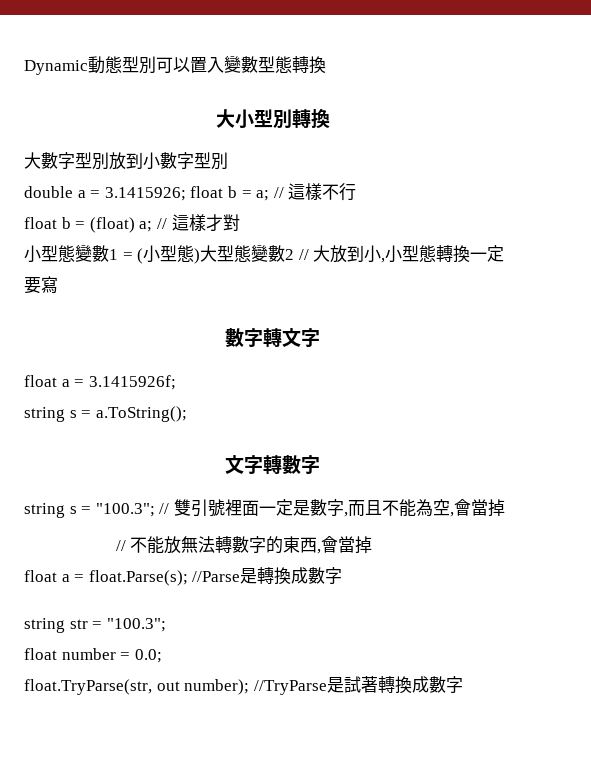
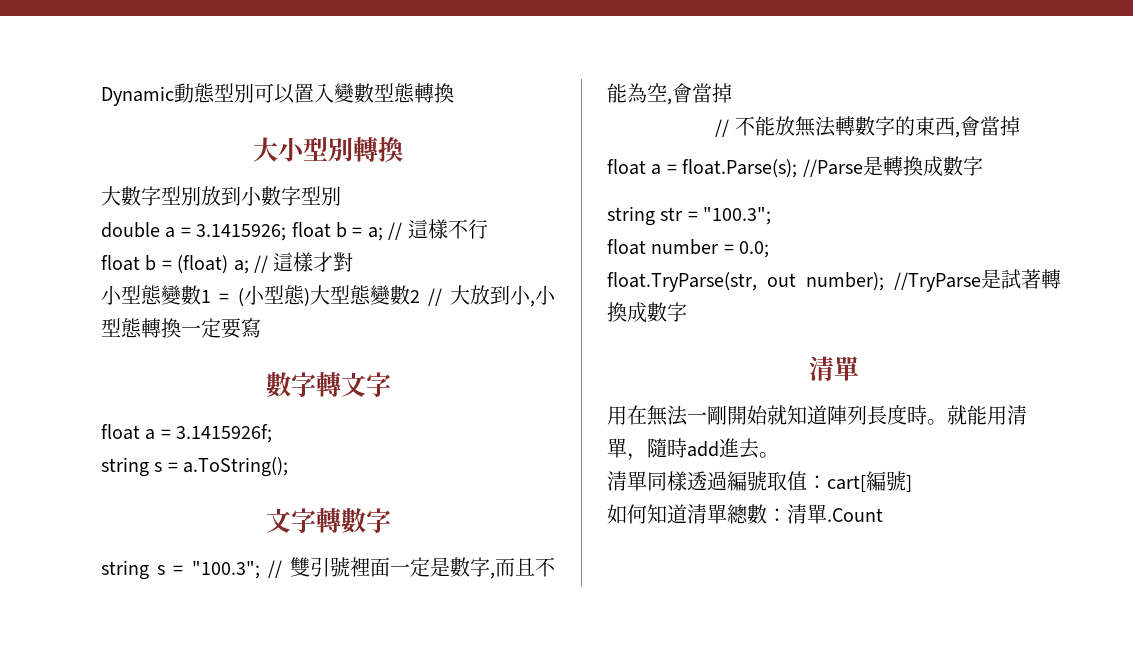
(463, 684) none -> [809,356,859,381] [607,404,1027,426] [607,438,779,461] [607,471,912,492] [607,504,883,524] // 清單 // 用在無法一剛開始就知道陣列長度時。就能用清單，隨時add進去。 // 清單同樣透過編號取值：cart[編號] // 如何知道清單總數：清單.Count

